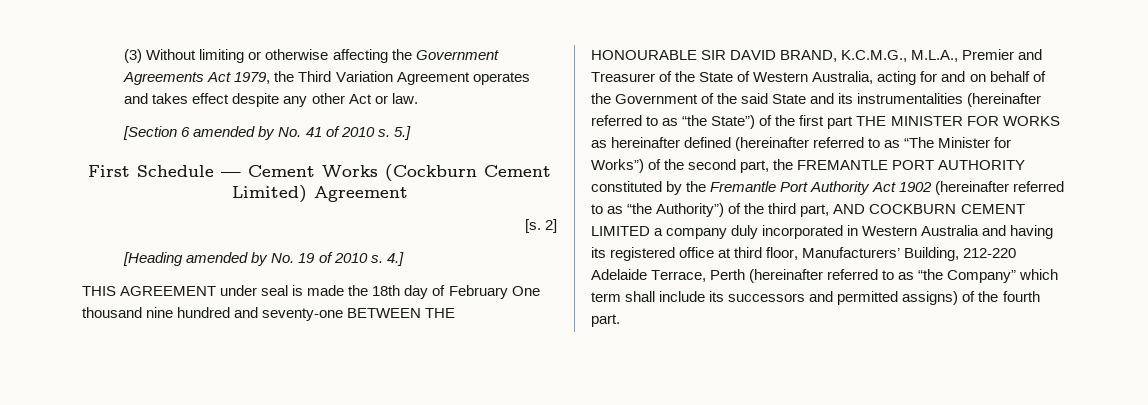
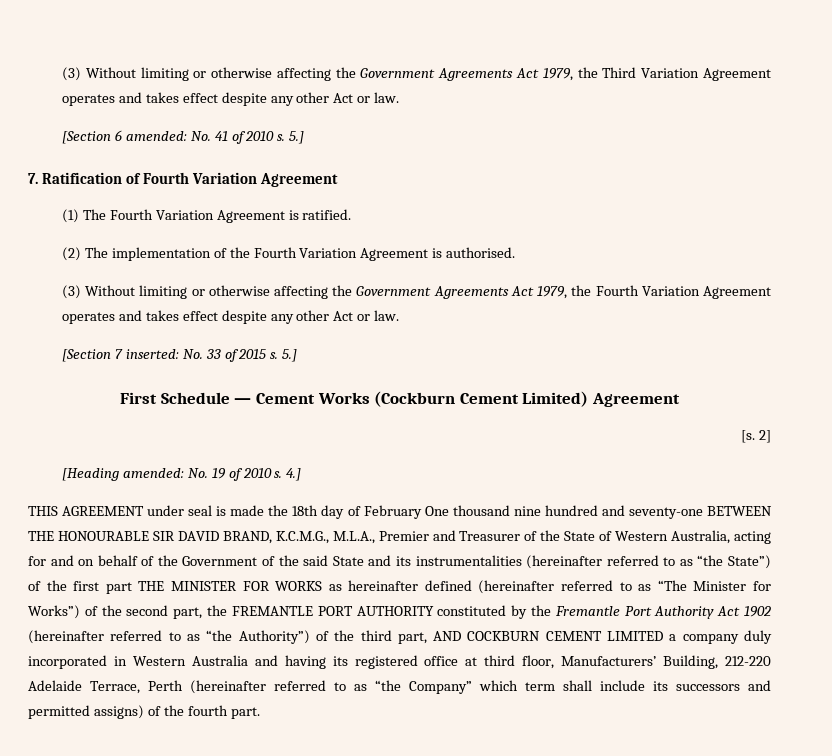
[193,126,276,140] amended by -> [125,131,187,141] amended:
(411, 133) none -> [28,172,338,187] [61,209,352,223] [61,247,516,261] [61,285,771,299] [61,310,400,324] [61,349,298,362] // 7. Ratification of Fourth Variation Agreement // (1) The Fourth Variation Agreement is ratified. // (2) The implementation of the Fourth Variation Agreement is authorised. // (3) Without limiting or otherwise affecting the Government Agreements Act 1979, the Fourth Variation Agreement operates and takes effect despite any other Act or law. // [Section 7 inserted: No. 33 of 2015 s. 5.]
[186,252,269,266] amended by -> [122,468,184,478] amended:

